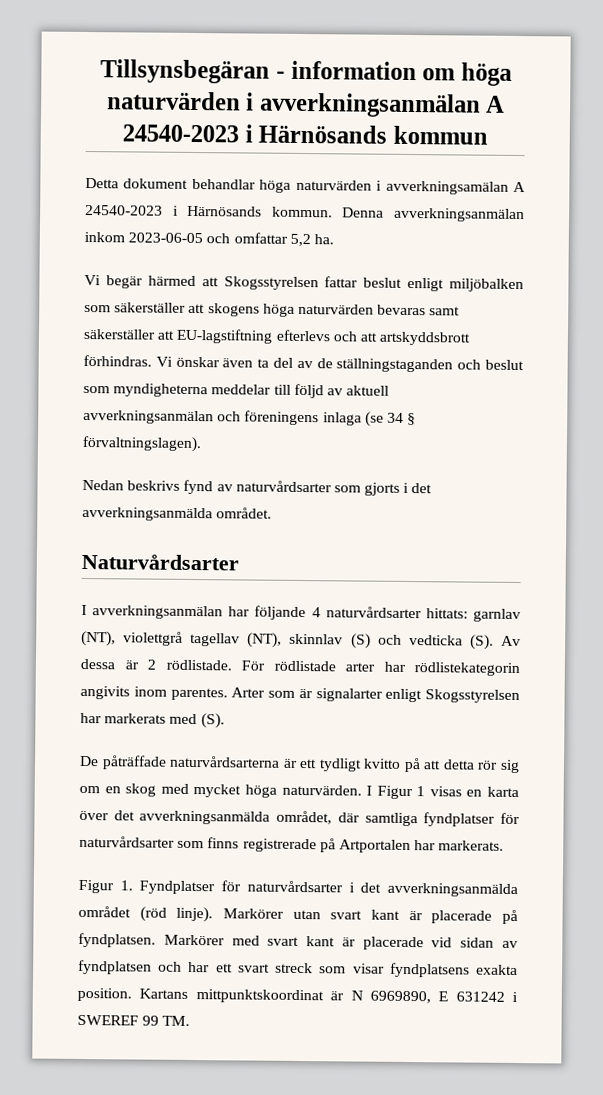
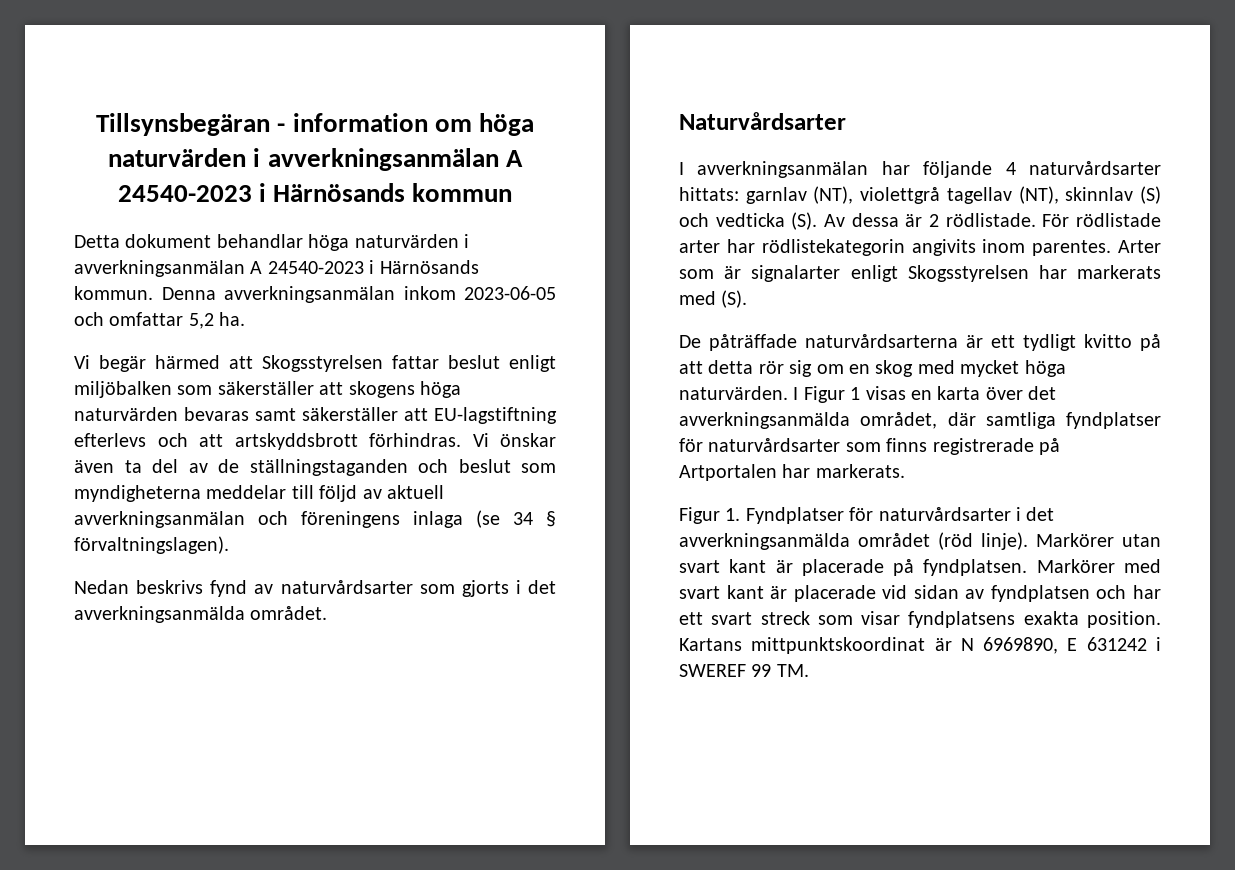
[385,180,509,195] avverkningsamälan -> [74,260,245,277] avverkningsanmälan

